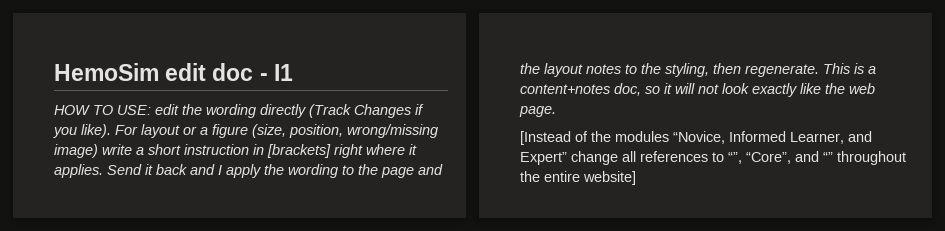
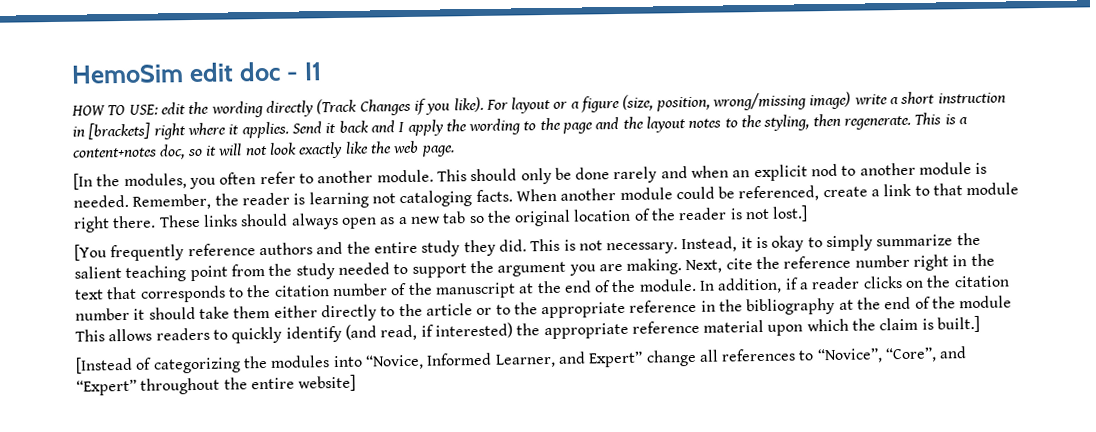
(556, 111) none -> [73,161,988,190] [73,182,1020,210] [73,205,809,233] [74,232,981,262] [74,253,995,282] [74,275,1010,303] [75,295,1013,322] [75,315,981,344] // [In the modules, you often refer to another module. This should only be done rarely and when an explicit nod to another module is needed. Remember, the reader is learning not cataloging facts. When another module could be referenced, create a link to that module right there. These links should always open as a new tab so the original location of the reader is not lost.] // [You frequently reference authors and the entire study they did. This is not necessary. Instead, it is okay to simply summarize the salient teaching point from the study needed to support the argument you are making. Next, cite the reference number right in the text that corresponds to the citation number of the manuscript at the end of the module. In addition, if a reader clicks on the citation number it should take them either directly to the article or to the appropriate reference in the bibliography at the end of the module This allows readers to quickly identify (and read, if interested) the appropriate reference material upon which the claim is built.]
(588, 136) none -> [152,357,241,374] categorizing
(669, 136) none -> [332,355,363,368] into
[728,152,742,164] “”, -> [816,347,883,364] “Novice”,
[823,152,833,162] “” -> [76,378,137,396] “Expert”

